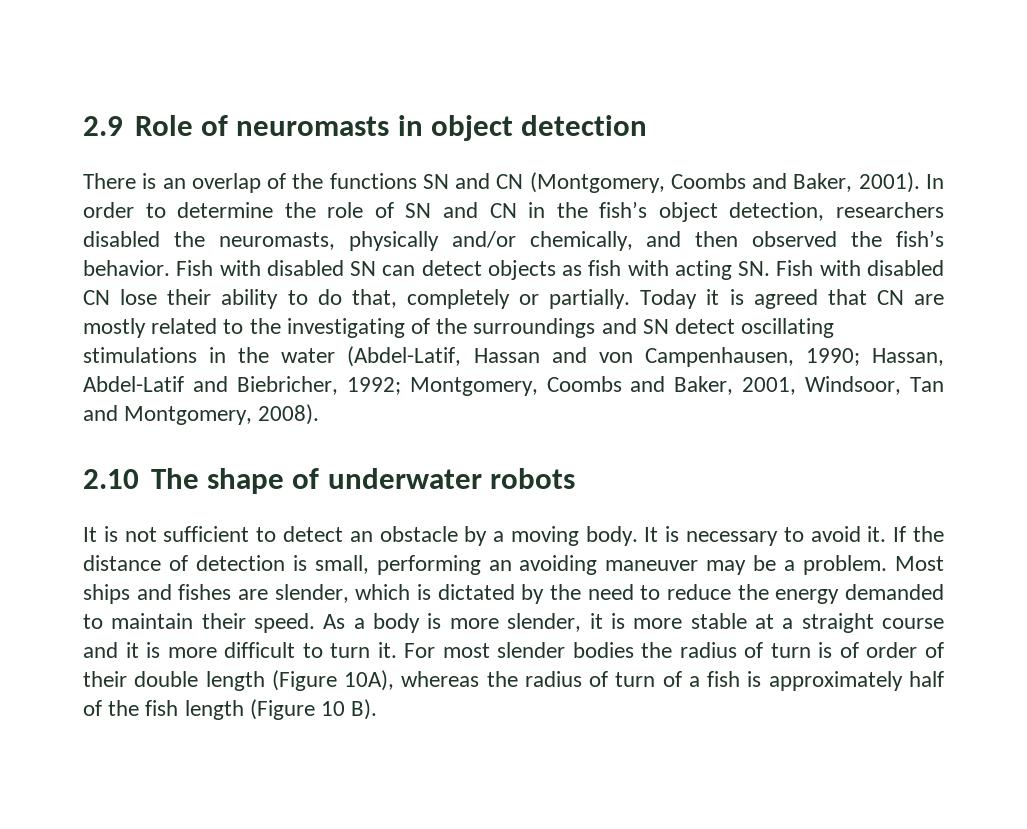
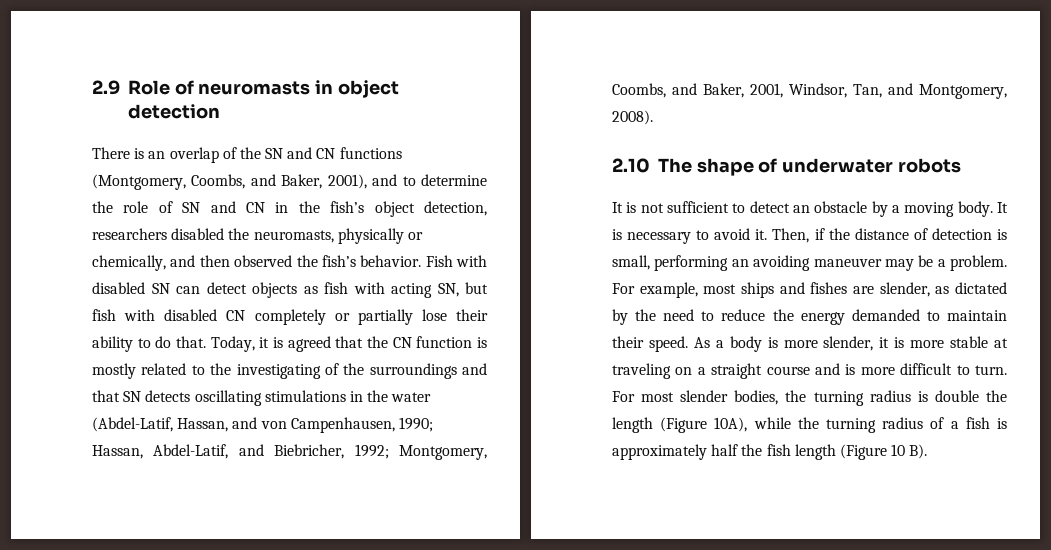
[329,172,944,193] [83,202,134,218] functions SN and CN (Montgomery, Coombs and Baker, 2001). In order -> [265,147,402,159] [92,174,398,190] SN and CN functions (Montgomery, Coombs, and Baker, 2001), and
[451,231,516,248] and/or -> [407,232,423,240] or
[738,260,944,276] [83,290,110,305] SN. Fish with disabled CN -> [437,282,488,297] [92,309,413,325] SN, but fish with disabled CN completely or partially
[351,289,944,309] that, completely or partially. Today it is agreed that CN are -> [176,336,488,352] that. Today, it is agreed that the CN function is
[642,318,736,334] SN detect -> [92,390,191,402] that SN detects
[473,348,540,363] Hassan -> [177,418,229,432] Hassan,
[83,376,184,392] Abdel-Latif -> [153,444,229,459] Abdel-Latif,
[546,376,622,392] Coombs -> [612,83,666,98] Coombs,
[805,376,944,395] Windsoor, Tan -> [789,83,882,98] Windsor, Tan,
[893,526,907,542] If -> [772,228,825,243] Then, if
[894,556,944,571] Most -> [612,282,737,298] For example, most
[355,584,431,600] which is -> [935,286,950,294] as
(774, 621) none -> [612,363,693,379] traveling on
[125,642,139,658] it -> (840, 369) none
[330,642,397,658] turn it. -> [975,365,1007,375] turn.
[572,642,944,658] [83,670,656,691] bodies the radius of turn is of order of their double length (Figure 10A), whereas the radius of turn -> [734,390,1007,406] [612,417,924,433] bodies, the turning radius is double the length (Figure 10A), while the turning radius
[83,700,102,716] of -> (739, 450) none

